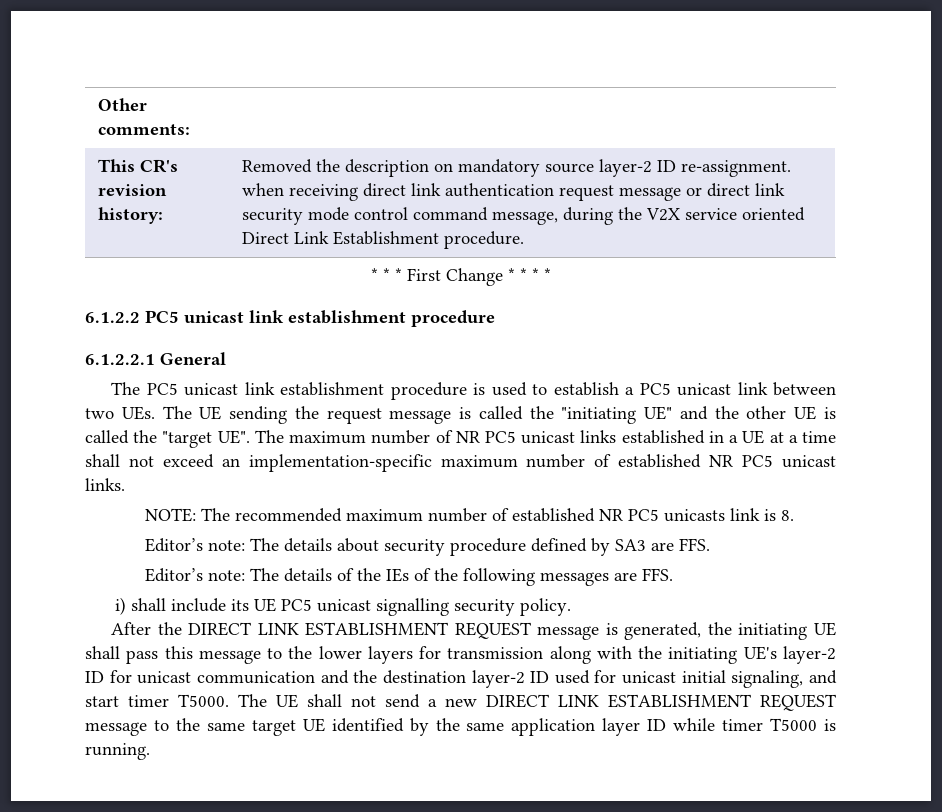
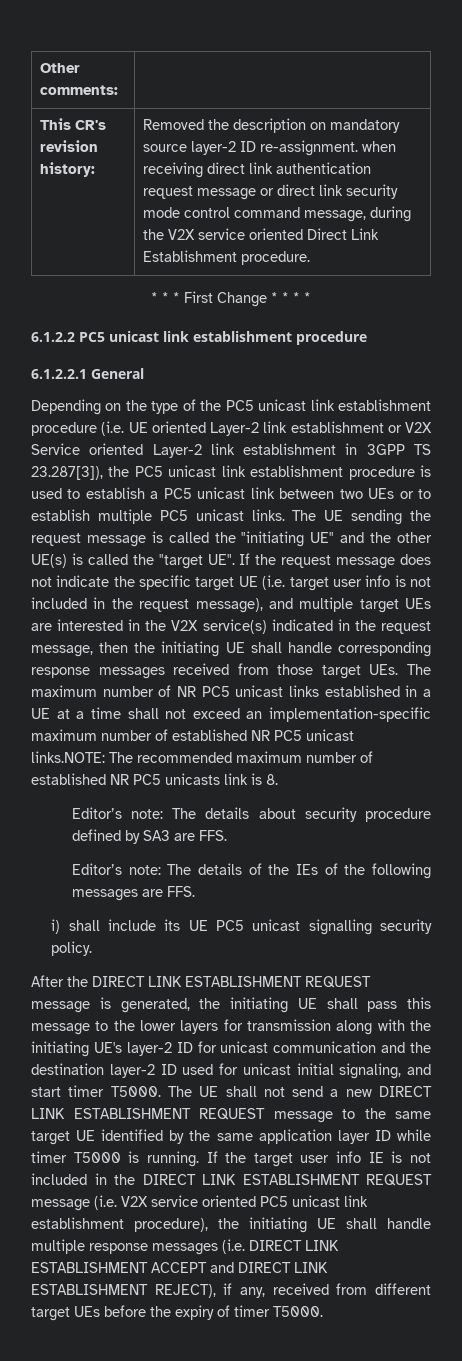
[111,382,141,395] The -> [31,399,432,415] [31,421,432,436] [31,443,431,458] [31,466,130,480] Depending on the type of the PC5 unicast link establishment procedure (i.e. UE oriented Layer-2 link establishment or V2X Service oriented Layer-2 link establishment in 3GPP TS 23.287[3]), the
[121,406,155,420] UEs. -> [368,488,431,499] [31,509,285,524] UEs or to establish multiple PC5 unicast links.
[794,406,817,420] UE -> [31,554,67,568] UE(s)
(250, 437) none -> [239,553,431,569] [31,575,432,591] [31,597,431,613] [31,619,431,634] [31,641,431,657] [31,663,399,679] If the request message does not indicate the specific target UE (i.e. target user info is not included in the request message), and multiple target UEs are interested in the V2X service(s) indicated in the request message, then the initiating UE shall handle corresponding response messages received from those target UEs.
[85,478,125,491] [145,508,197,522] links. // NOTE: -> [31,751,105,763] links.NOTE:
(150, 751) none -> [206,1151,431,1167] [31,1173,432,1186] [31,1195,368,1211] [31,1217,431,1233] [31,1239,339,1255] [31,1262,328,1273] [31,1283,431,1298] [31,1305,323,1321] If the target user info IE is not included in the DIRECT LINK ESTABLISHMENT REQUEST message (i.e. V2X service oriented PC5 unicast link establishment procedure), the initiating UE shall handle multiple response messages (i.e. DIRECT LINK ESTABLISHMENT ACCEPT and DIRECT LINK ESTABLISHMENT REJECT), if any, received from different target UEs before the expiry of timer T5000.

